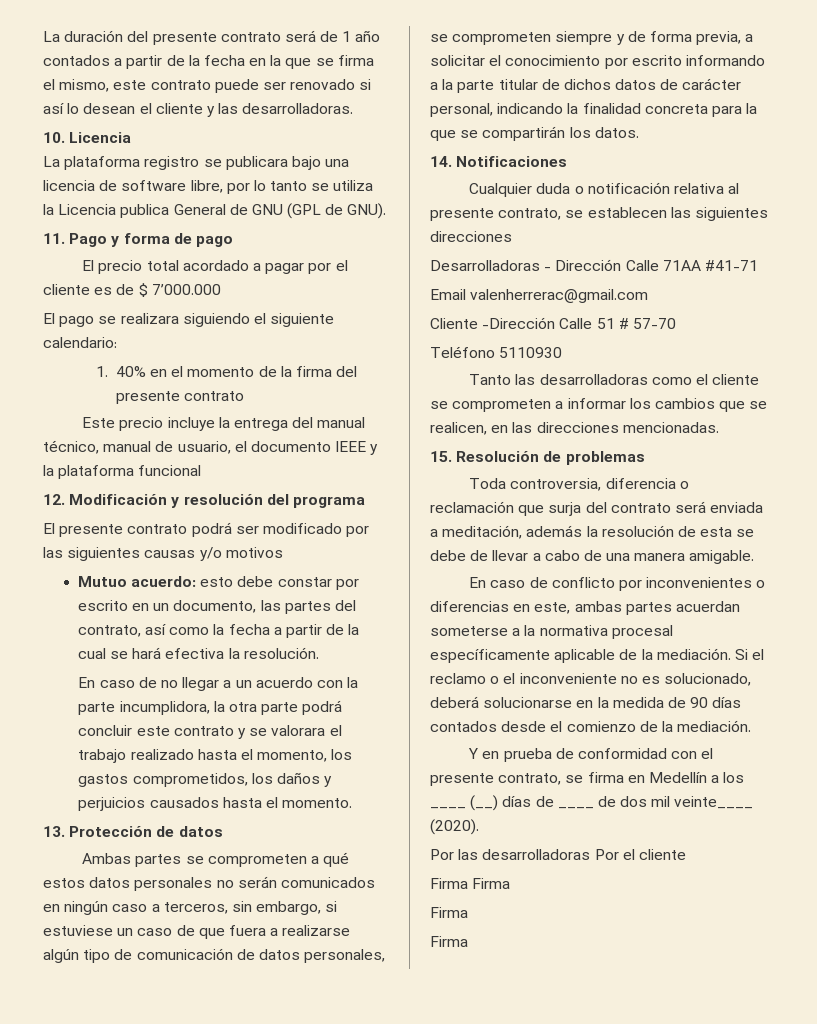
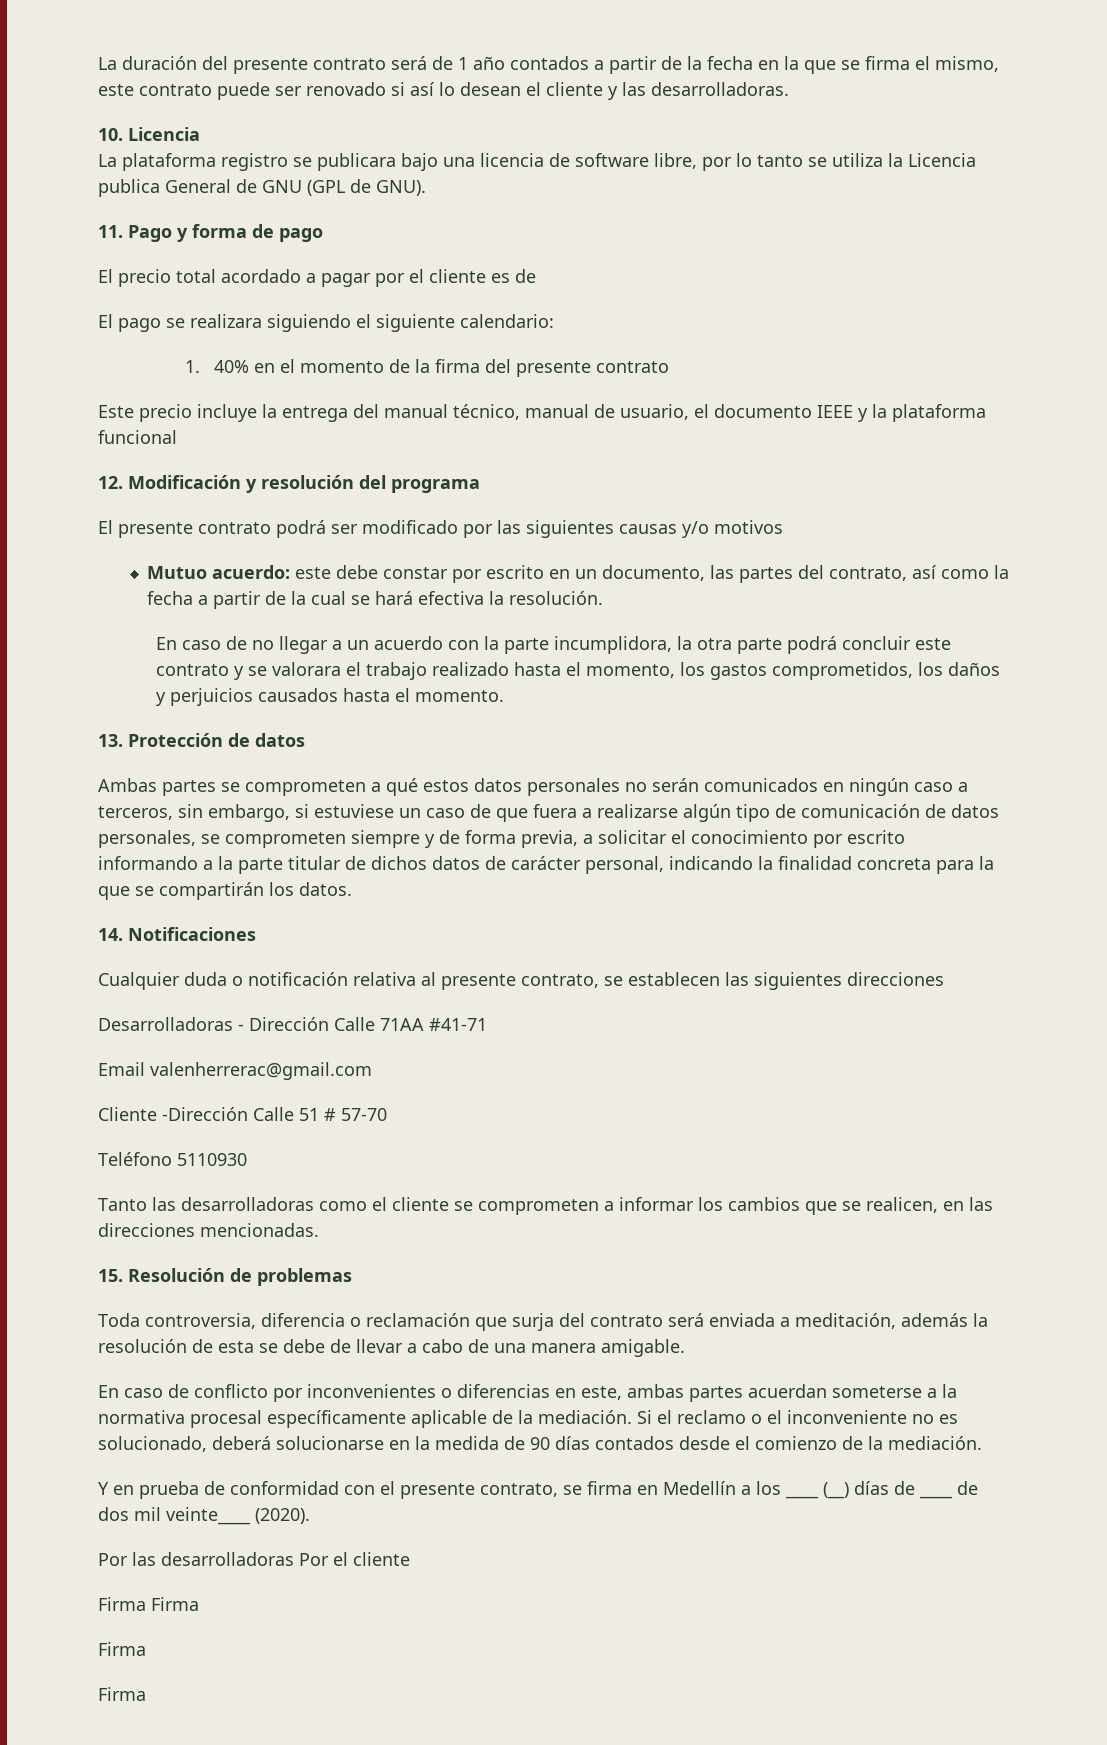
[138,283,221,297] $ 7’000.000 -> (536, 276) none
[200,577,234,587] esto -> [294,567,331,579] este

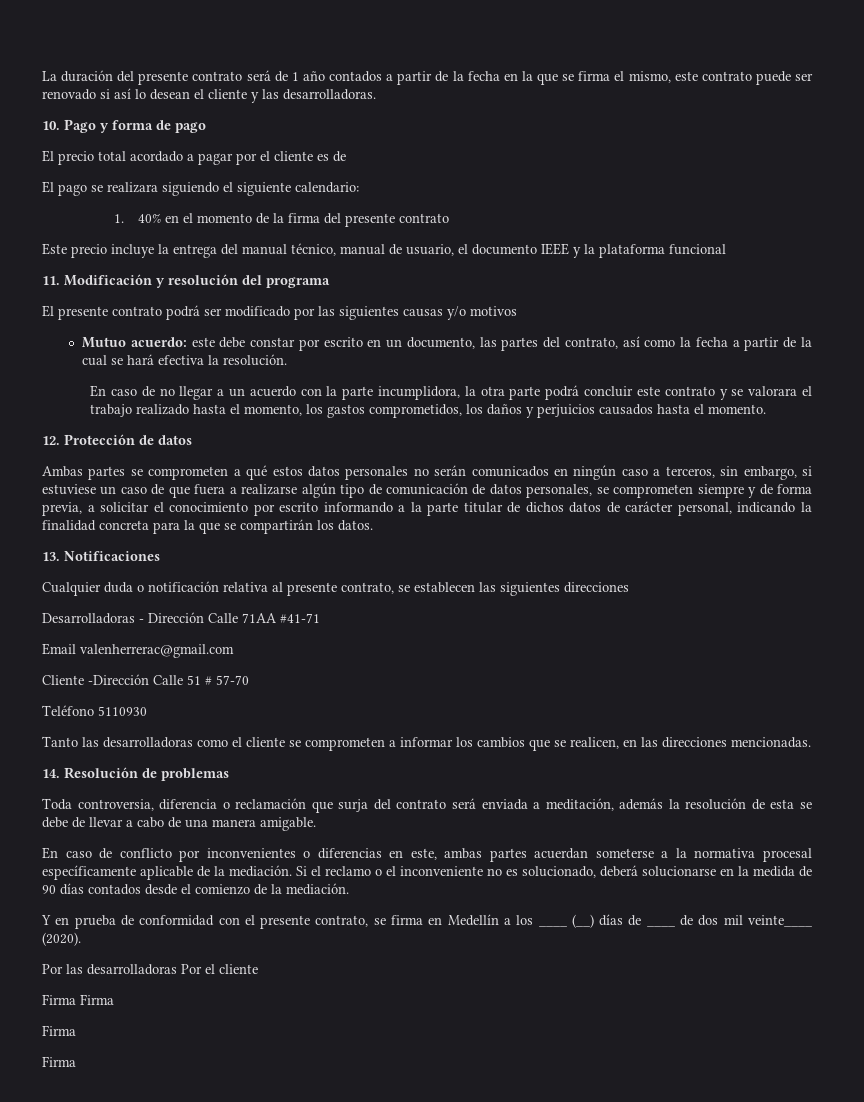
[128,127,200,141] [98,153,976,171] [98,179,426,197] [98,225,123,238] Licencia // La plataforma registro se publicara bajo una licencia de software libre, por lo tanto se utiliza la Licencia publica General de GNU (GPL de GNU). // 11. -> (60, 125) none
[98,476,123,489] 12. -> [42,276,60,285] 11.
[98,734,123,747] 13. -> [42,436,60,445] 12.
[98,928,123,941] 14. -> [42,552,60,561] 13.
[98,1269,123,1282] 15. -> [42,769,60,778] 14.

